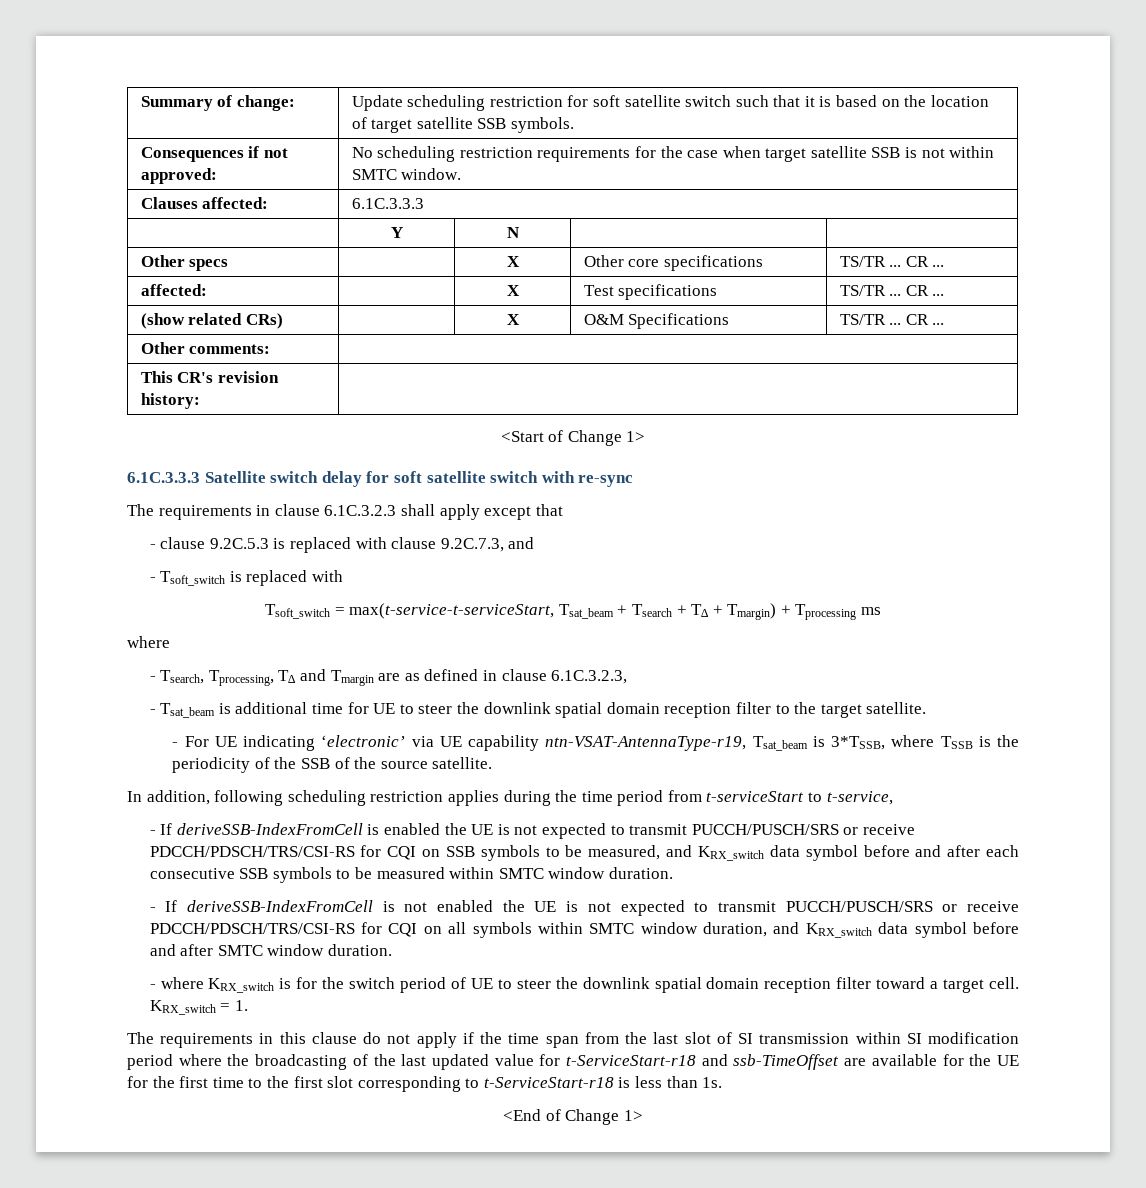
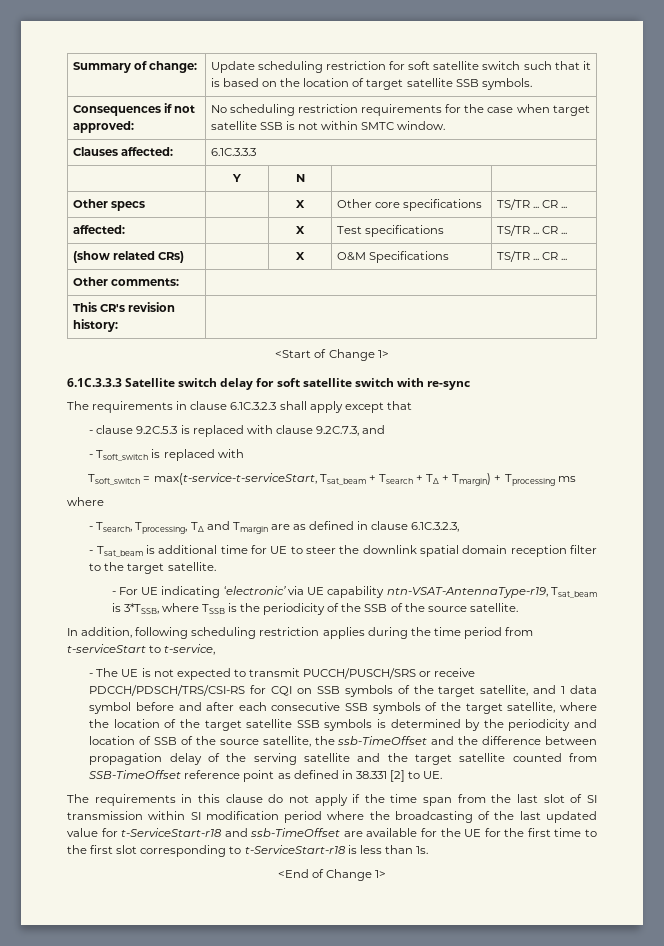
[160,823,467,835] If deriveSSB-IndexFromCell is enabled the -> [96,668,119,677] The
[545,845,764,861] to be measured, and KRX_switch -> [397,685,566,697] of the target satellite, and 1
[336,867,673,879] [149,900,1020,916] [149,922,1019,938] [149,944,393,956] [149,977,1019,993] [149,1000,248,1015] to be measured within SMTC window duration. // - If deriveSSB-IndexFromCell is not enabled the UE is not expected to transmit PUCCH/PUSCH/SRS or receive PDCCH/PDSCH/TRS/CSI-RS for CQI on all symbols within SMTC window duration, and KRX_switch data symbol before and after SMTC window duration. // - where KRX_switch is for the switch period of UE to steer the downlink spatial domain reception filter toward a target cell. KRX_switch = 1. -> [425,702,598,714] [89,719,597,731] [89,736,597,747] [89,753,597,765] [89,770,443,782] of the target satellite, where the location of the target satellite SSB symbols is determined by the periodicity and location of SSB of the source satellite, the ssb-TimeOffset and the difference between propagation delay of the serving satellite and the target satellite counted from SSB-TimeOffset reference point as defined in 38.331 [2] to UE.

